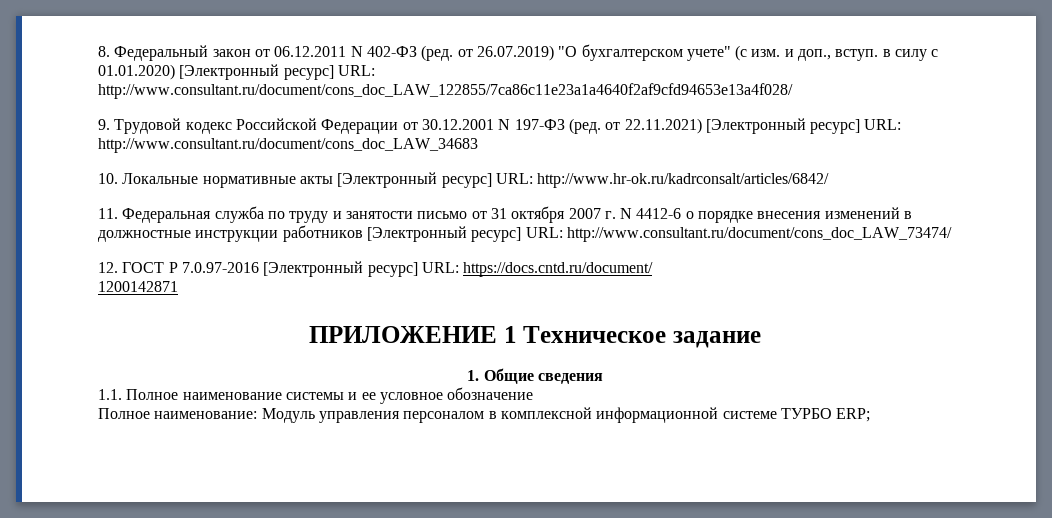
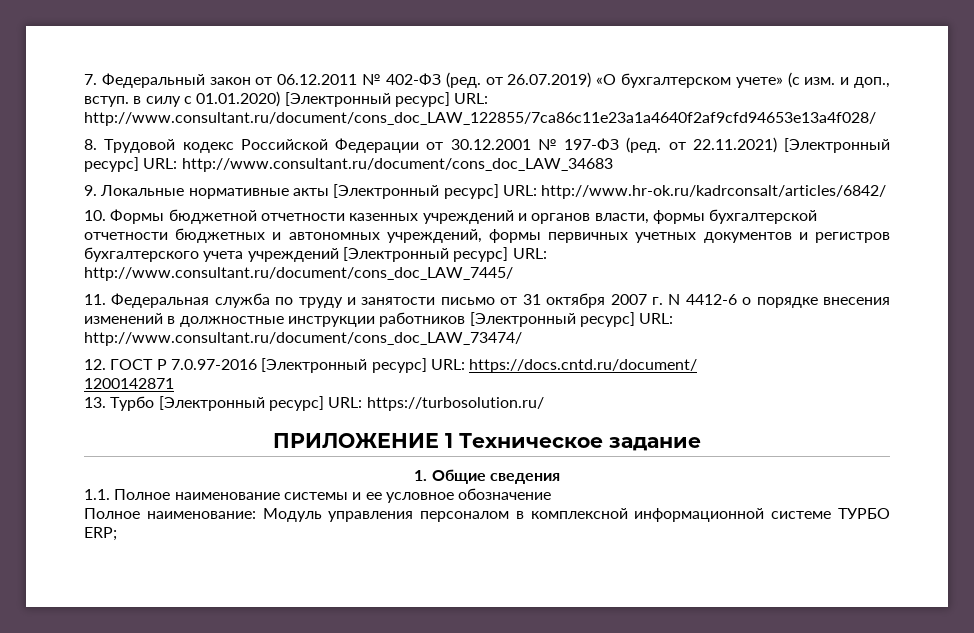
[98,46,110,57] 8. -> [84,74,97,85] 7.
[350,46,363,57] N -> [362,74,382,85] №
[558,44,731,61] "О бухгалтерском учете" -> [596,73,783,88] «О бухгалтерском учете»
[98,119,110,130] 9. -> [84,139,97,150] 8.
[498,119,511,130] N -> [537,139,557,150] №
[98,173,118,184] 10. -> [84,185,97,196] 9.
(830, 180) none -> [84,209,818,224] [84,228,891,243] [84,247,547,262] [84,267,513,281] // 10. Формы бюджетной отчетности казенных учреждений и органов власти, формы бухгалтерской отчетности бюджетных и автономных учреждений, формы первичных учетных документов и регистров бухгалтерского учета учреждений [Электронный ресурс] URL: http://www.consultant.ru/document/cons_doc_LAW_7445/
(178, 286) none -> [84,396,544,411] // 13. Турбо [Электронный ресурс] URL: https://turbosolution.ru/

